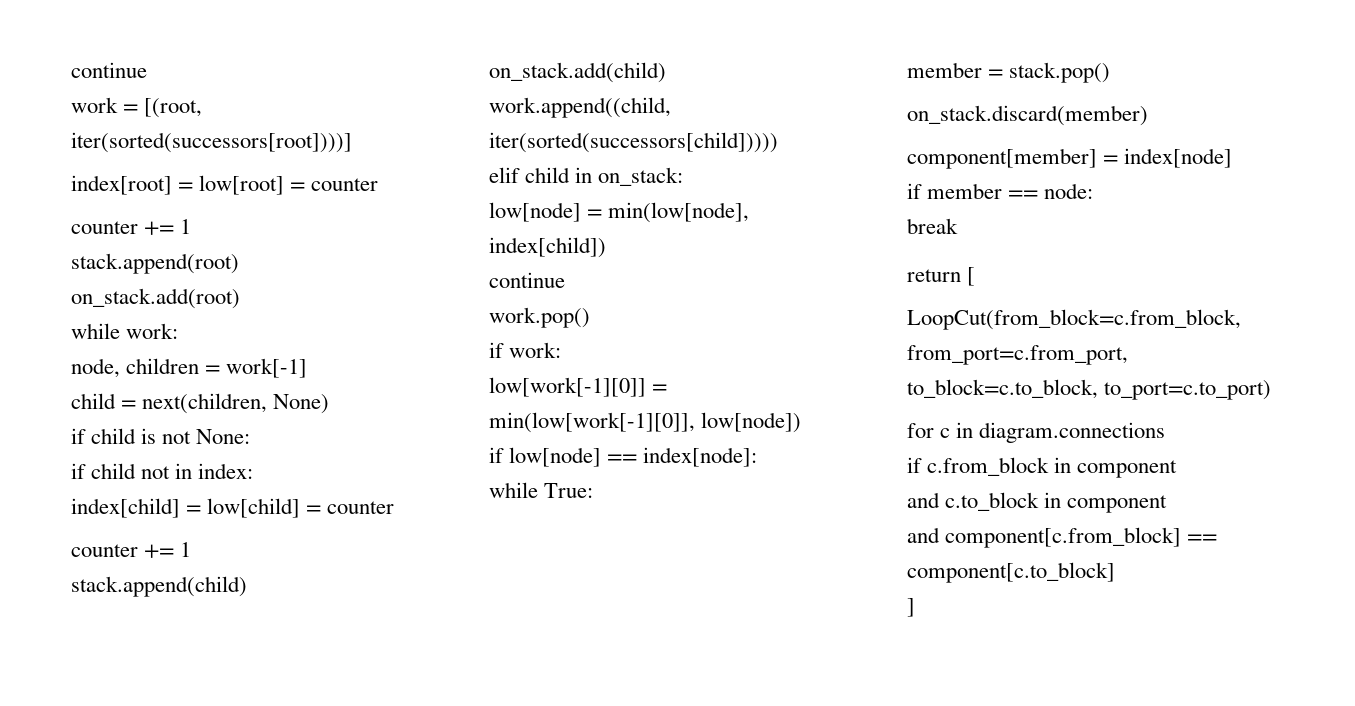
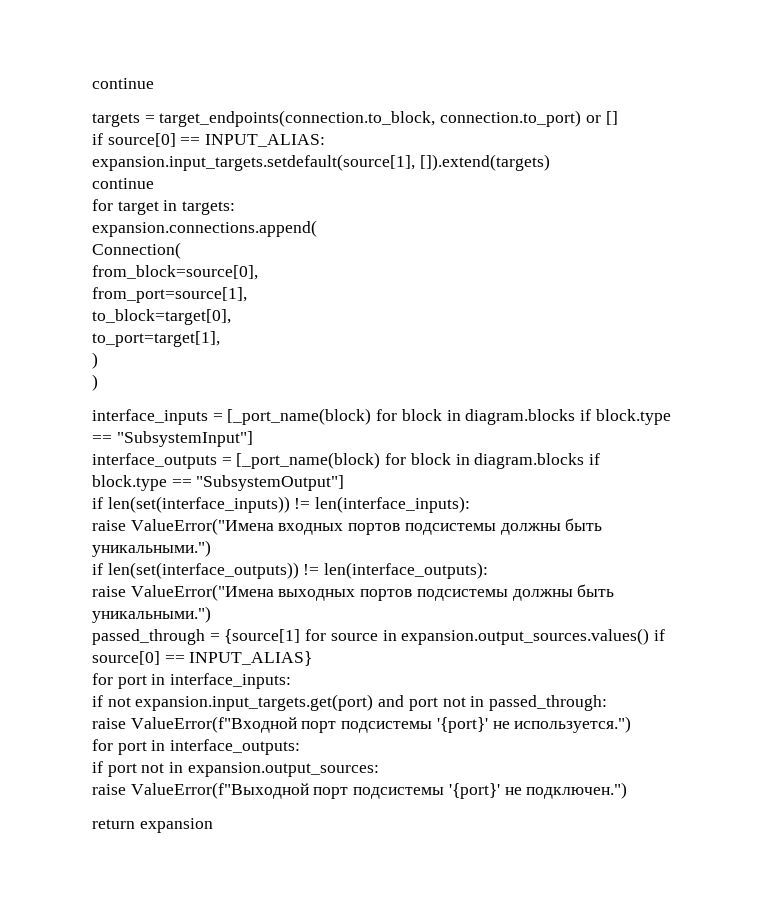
[71,62,147,78] [71,97,203,118] [71,132,352,153] [71,175,379,195] [71,219,192,235] [71,253,239,274] [71,288,240,309] [71,323,179,339] [71,358,308,378] [71,393,330,414] [71,428,251,444] [71,463,254,479] [71,498,395,518] [71,542,192,558] [71,576,247,597] [489,62,666,83] [489,97,671,118] [489,132,778,153] [489,167,684,186] [489,202,750,223] [489,237,606,258] [489,272,565,288] [489,307,590,328] [489,342,562,358] [489,377,668,397] [489,412,802,433] [489,447,758,467] [489,482,594,498] [907,62,1111,83] [907,105,1148,126] [907,148,1233,169] [907,183,1094,199] [907,218,958,234] [907,267,976,286] [907,309,1241,330] [907,345,1128,365] [907,379,1272,400] [907,422,1166,443] [907,457,1178,478] [907,492,1168,513] [907,527,1218,548] [907,562,1115,583] [907,598,915,617] continue // work = [(root, iter(sorted(successors[root])))] // index[root] = low[root] = counter // counter += 1 // stack.append(root) // on_stack.add(root) // while work: // node, children = work[-1] // child = next(children, None) // if child is not None: // if child not in index: // index[child] = low[child] = counter // counter += 1 // stack.append(child) // on_stack.add(child) // work.append((child, iter(sorted(successors[child])))) // elif child in on_stack: // low[node] = min(low[node], index[child]) // continue // work.pop() // if work: // low[work[-1][0]] = min(low[work[-1][0]], low[node]) // if low[node] == index[node]: // while True: // member = stack.pop() // on_stack.discard(member) // component[member] = index[node] // if member == node: // break // return [ // LoopCut(from_block=c.from_block, from_port=c.from_port, to_block=c.to_block, to_port=c.to_port) // for c in diagram.connections // if c.from_block in component // and c.to_block in component // and component[c.from_block] == component[c.to_block] // ] -> [92,78,154,89] [92,110,618,127] [92,133,326,147] [92,154,550,171] [92,178,154,189] [92,199,236,215] [92,220,317,237] [92,242,181,259] [92,265,258,280] [92,287,247,303] [92,309,231,325] [92,331,220,347] [92,352,98,369] [92,374,98,391] [92,408,671,425] [92,431,253,447] [92,452,601,469] [92,475,345,491] [92,496,471,513] [92,518,603,535] [92,540,211,557] [92,562,489,579] [92,584,615,601] [92,606,211,623] [92,628,666,645] [92,651,313,666] [92,673,292,689] [92,694,608,711] [92,716,632,733] [92,739,301,755] [92,761,379,777] [92,782,628,799] [92,818,213,833] continue // targets = target_endpoints(connection.to_block, connection.to_port) or [] // if source[0] == INPUT_ALIAS: // expansion.input_targets.setdefault(source[1], []).extend(targets) // continue // for target in targets: // expansion.connections.append( // Connection( // from_block=source[0], // from_port=source[1], // to_block=target[0], // to_port=target[1], // ) // ) // interface_inputs = [_port_name(block) for block in diagram.blocks if block.type == "SubsystemInput"] // interface_outputs = [_port_name(block) for block in diagram.blocks if block.type == "SubsystemOutput"] // if len(set(interface_inputs)) != len(interface_inputs): // raise ValueError("Имена входных портов подсистемы должны быть уникальными.") // if len(set(interface_outputs)) != len(interface_outputs): // raise ValueError("Имена выходных портов подсистемы должны быть уникальными.") // passed_through = {source[1] for source in expansion.output_sources.values() if source[0] == INPUT_ALIAS} // for port in interface_inputs: // if not expansion.input_targets.get(port) and port not in passed_through: // raise ValueError(f"Входной порт подсистемы '{port}' не используется.") // for port in interface_outputs: // if port not in expansion.output_sources: // raise ValueError(f"Выходной порт подсистемы '{port}' не подключен.") // return expansion

